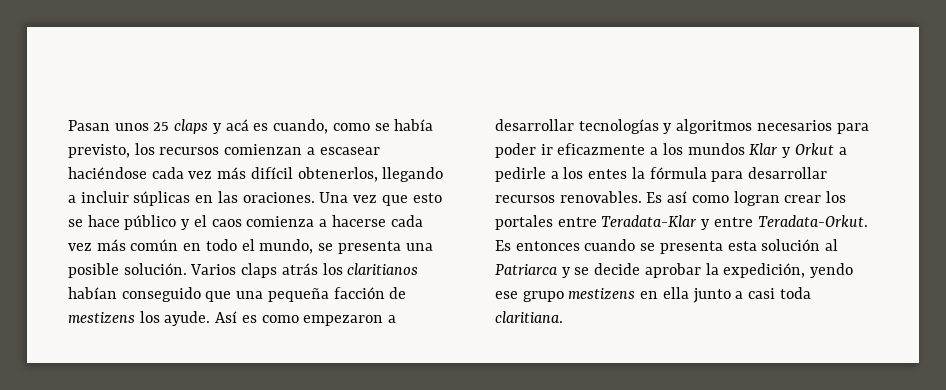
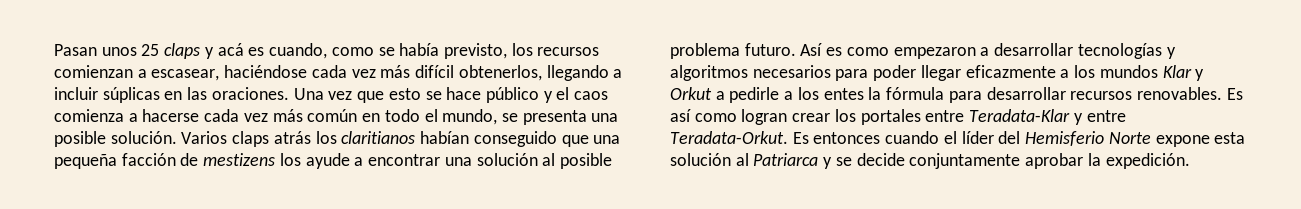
[319,147,380,155] escasear -> [151,69,220,81] escasear,
[164,311,211,326] ayude. -> [305,153,612,169] [670,43,796,59] ayude a encontrar una solución al posible problema futuro.
[540,144,553,155] ir -> [920,65,961,81] llegar
[640,241,723,254] se presenta -> [943,131,1210,147] el líder del Hemisferio Norte expone
(641, 269) none -> [909,153,1021,169] conjuntamente
[723,263,854,278] [495,287,811,303] [495,311,563,323] expedición, yendo ese grupo mestizens en ella junto a casi toda claritiana. -> [1105,153,1190,169] expedición.

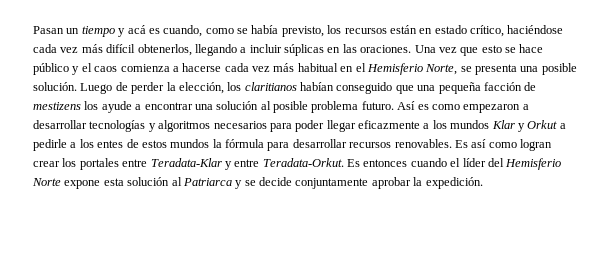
[101,43,201,59] unos 25 claps -> [66,26,115,37] un tiempo
[54,65,220,81] comienzan a escasear, -> [389,25,504,37] están en estado crítico,
[307,109,498,125] común en todo el mundo, -> [297,63,458,75] habitual en el Hemisferio Norte,
[181,131,311,147] Varios claps atrás -> [80,82,224,94] Luego de perder la elección,
(864, 94) none -> [126,139,210,148] de estos mundos

